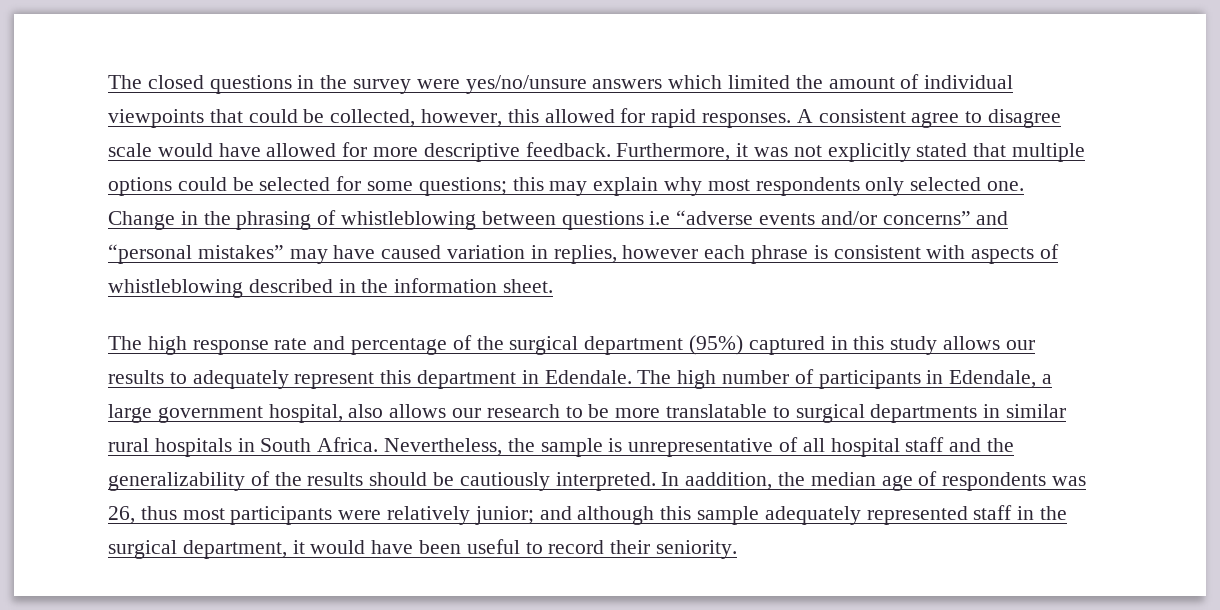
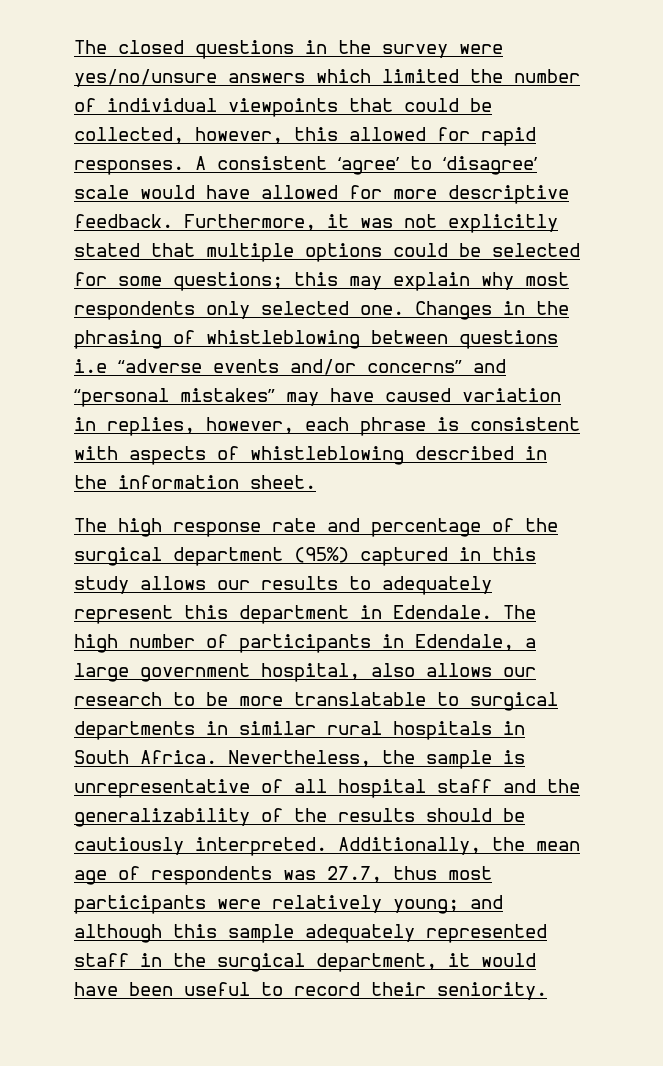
[828,77,895,89] amount -> [514,69,580,83] number
[911,109,1062,128] agree to disagree -> [338,156,538,175] ‘agree’ to ‘disagree’
[108,211,175,230] Change -> [415,301,492,320] Changes
[622,245,699,259] however -> [206,417,294,434] however,
[661,472,876,490] In aaddition, the median -> [338,837,580,855] Additionally, the mean
[108,506,135,524] 26, -> [327,866,382,883] 27.7,
[474,506,534,525] junior; -> [393,899,459,914] young;

